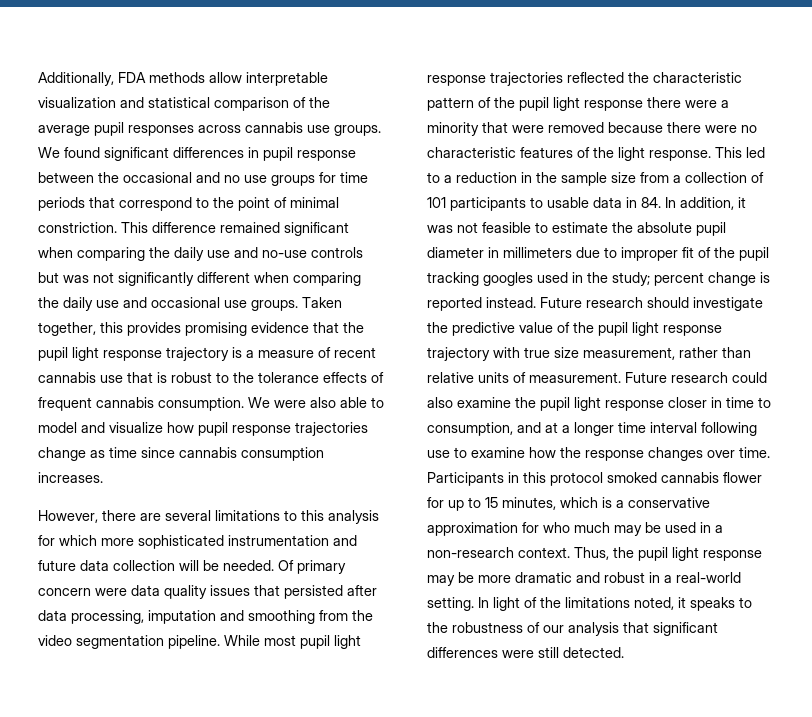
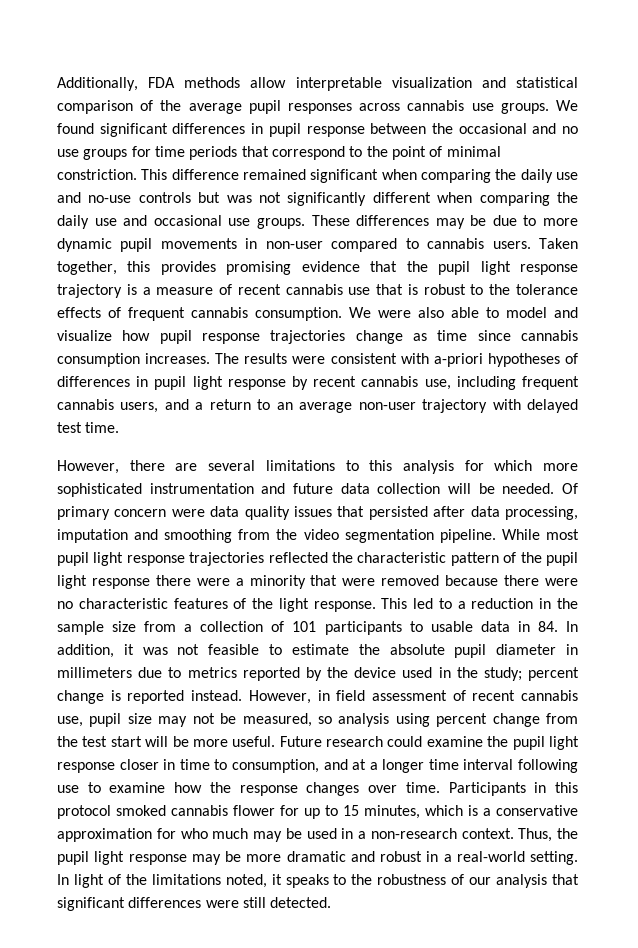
(298, 305) none -> [311,215,578,229] [57,238,531,252] These differences may be due to more dynamic pupil movements in non-user compared to cannabis users.
(103, 477) none -> [215,353,578,367] [57,376,579,390] [57,399,578,413] [57,422,120,433] The results were consistent with a-priori hypotheses of differences in pupil light response by recent cannabis use, including frequent cannabis users, and a return to an average non-user trajectory with delayed test time.
[621,247,769,261] [427,272,533,286] improper fit of the pupil tracking googles -> [187,667,397,681] metrics reported by the device
[540,297,763,311] [427,322,722,336] [427,347,751,361] [427,372,621,383] Future research should investigate the predictive value of the pupil light response trajectory with true size measurement, rather than relative units of measurement. -> [248,690,578,704] [57,713,578,727] [57,736,276,747] However, in field assessment of recent cannabis use, pupil size may not be measured, so analysis using percent change from the test start will be more useful.
[427,397,453,408] also -> (423, 741) none

